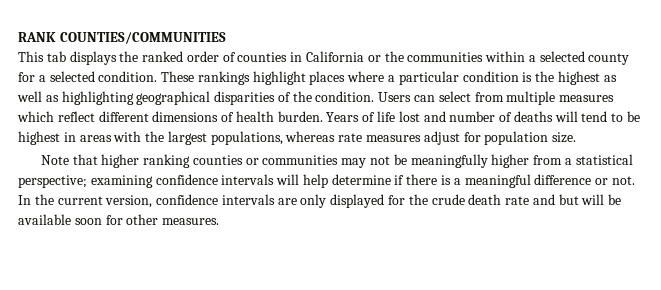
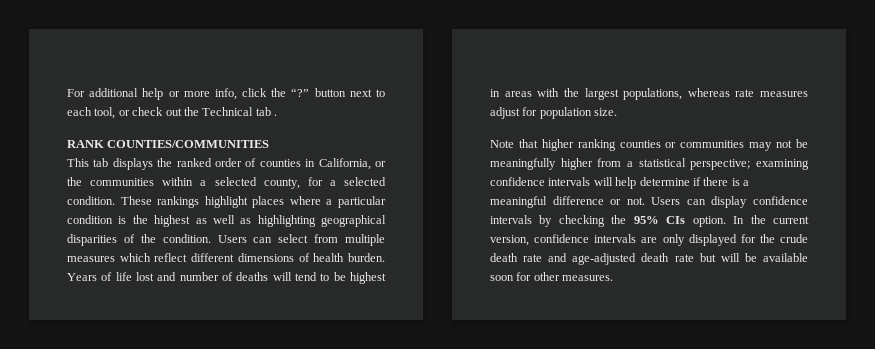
(18, 37) none -> [67,88,386,100] [67,107,277,119] For additional help or more info, click the “?” button next to each tool, or check out the Technical tab . //
[306,51,365,62] California -> [318,158,371,170] California,
[588,53,630,65] county -> [263,178,300,189] county,
(635, 180) none -> [651,196,808,208] [490,215,726,227] Users can display confidence intervals by checking the 95% CIs option.
(555, 199) none -> [572,253,694,265] age-adjusted death rate

